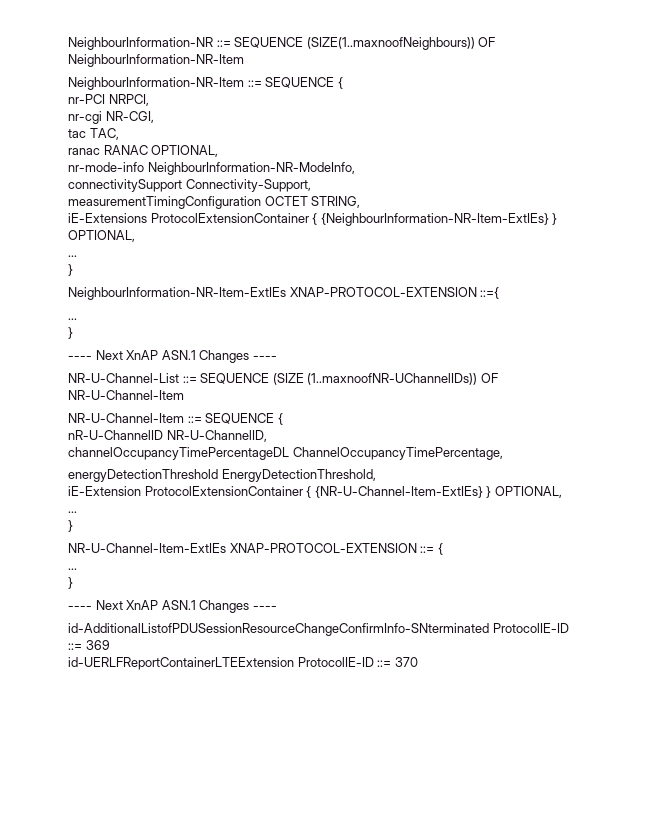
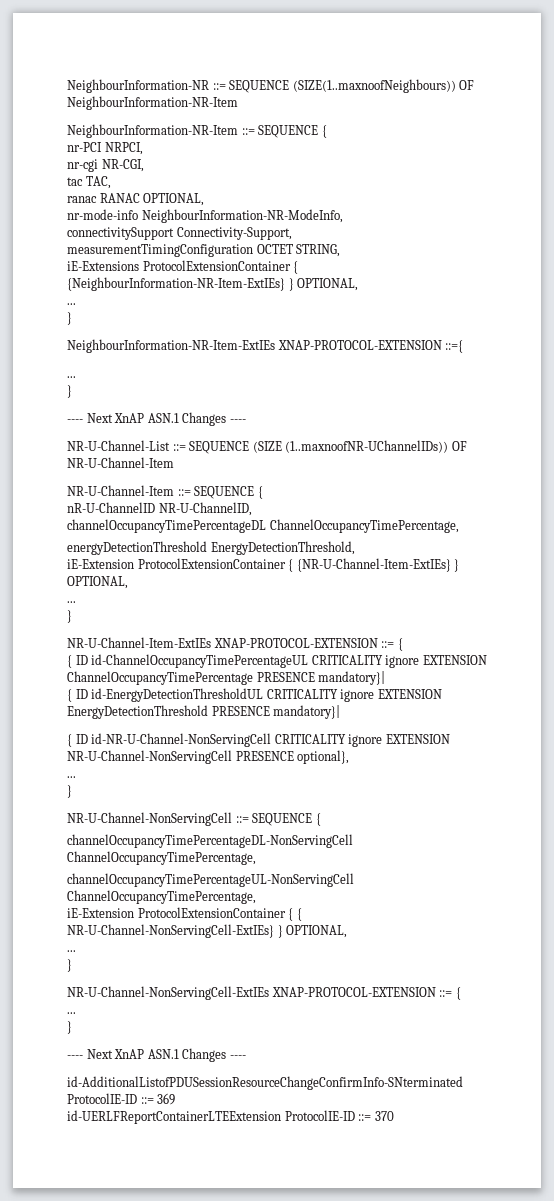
(443, 549) none -> [67,654,487,668] [67,671,386,685] [67,688,442,702] [67,705,341,719] [67,733,450,747] [67,750,350,764] [67,776,76,778] [67,785,72,798] [67,812,321,826] [67,834,353,848] [67,851,256,865] [67,873,354,887] [67,890,256,904] [67,907,302,921] [67,924,348,938] [67,950,76,952] [67,959,72,972] [67,986,461,1000] // { ID id-ChannelOccupancyTimePercentageUL CRITICALITY ignore EXTENSION ChannelOccupancyTimePercentage PRESENCE mandatory}| // { ID id-EnergyDetectionThresholdUL CRITICALITY ignore EXTENSION EnergyDetectionThreshold PRESENCE mandatory}| // { ID id-NR-U-Channel-NonServingCell CRITICALITY ignore EXTENSION NR-U-Channel-NonServingCell PRESENCE optional}, // ... // } // NR-U-Channel-NonServingCell ::= SEQUENCE { // channelOccupancyTimePercentageDL-NonServingCell ChannelOccupancyTimePercentage, // channelOccupancyTimePercentageUL-NonServingCell ChannelOccupancyTimePercentage, // iE-Extension ProtocolExtensionContainer { { NR-U-Channel-NonServingCell-ExtIEs} } OPTIONAL, // ... // } // NR-U-Channel-NonServingCell-ExtIEs XNAP-PROTOCOL-EXTENSION ::= {

